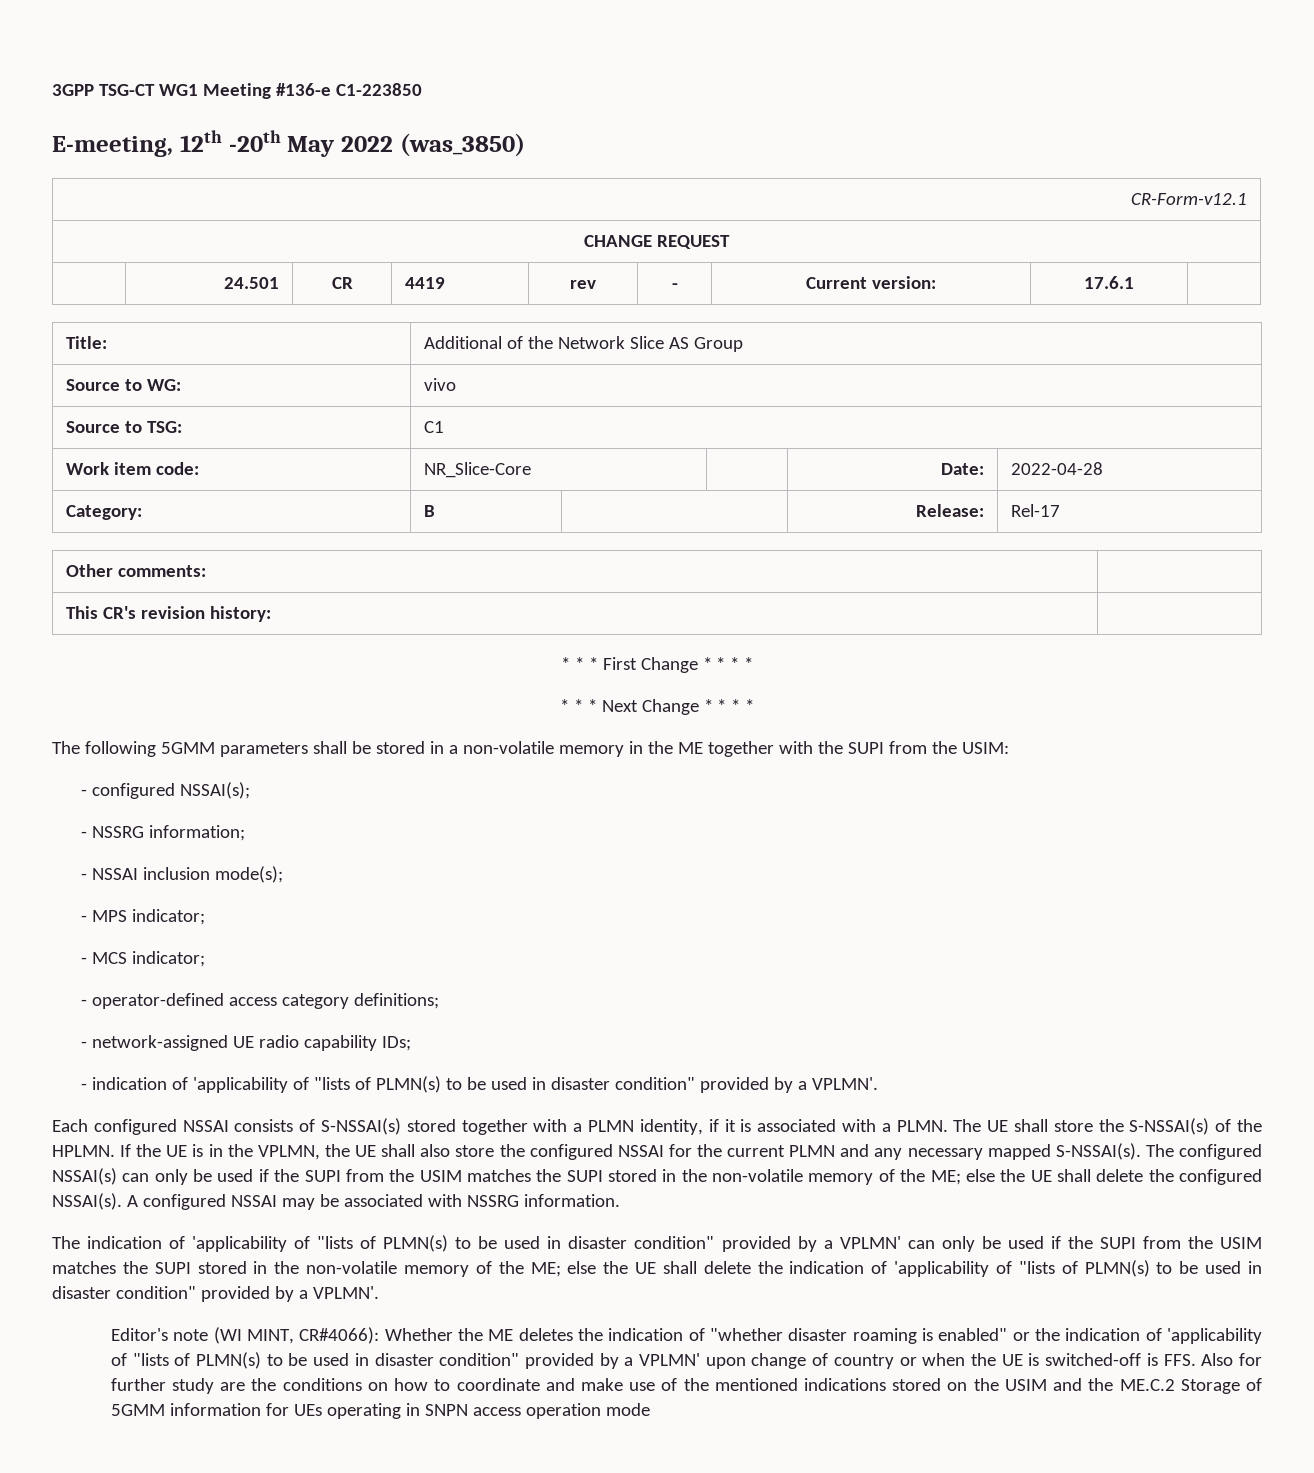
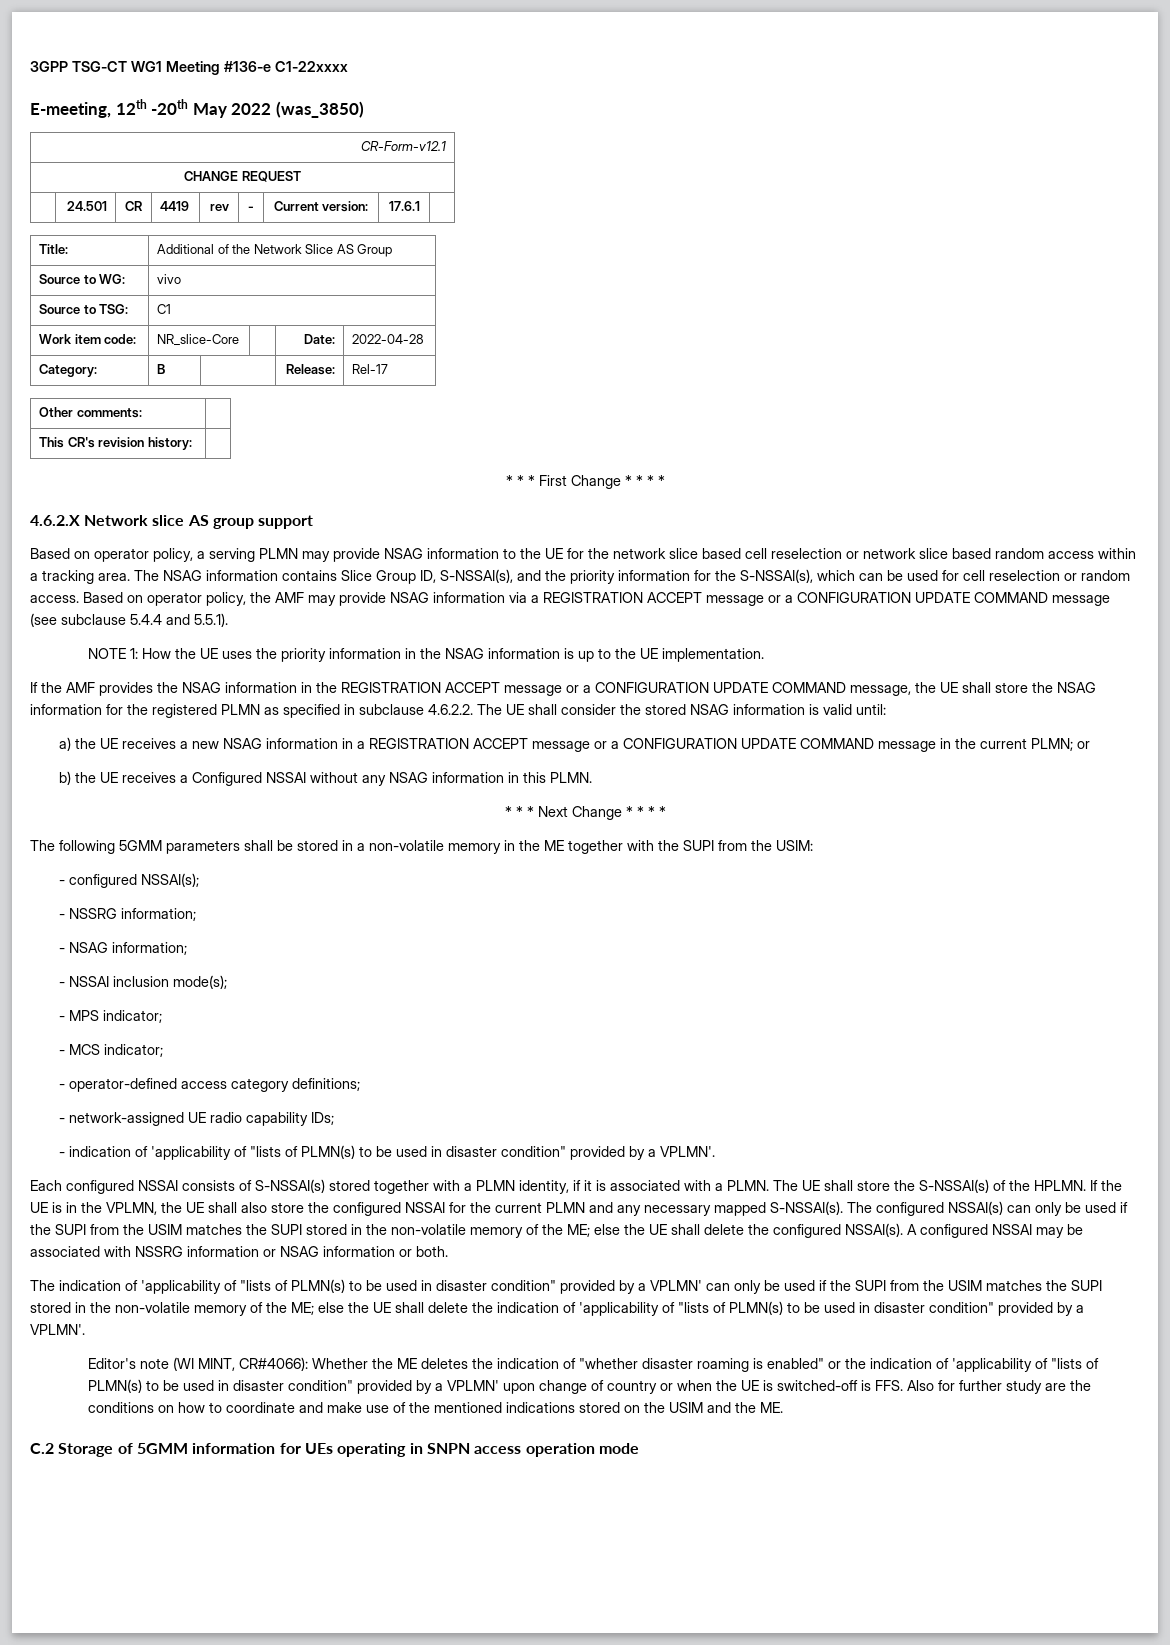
[335,83,422,96] C1-223850 -> [275,61,348,72] C1-22xxxx
[423,462,531,478] NR_Slice-Core -> [157,334,240,346] NR_slice-Core
(754, 663) none -> [30,515,313,529] [30,548,1136,562] [30,569,1130,584] [30,592,1110,606] [30,613,228,627] [87,648,764,662] [30,682,1096,696] [30,704,886,718] [58,737,1090,752] [58,771,592,786] // 4.6.2.X Network slice AS group support // Based on operator policy, a serving PLMN may provide NSAG information to the UE for the network slice based cell reselection or network slice based random access within a tracking area. The NSAG information contains Slice Group ID, S-NSSAI(s), and the priority information for the S-NSSAI(s), which can be used for cell reselection or random access. Based on operator policy, the AMF may provide NSAG information via a REGISTRATION ACCEPT message or a CONFIGURATION UPDATE COMMAND message (see subclause 5.4.4 and 5.5.1). // NOTE 1: How the UE uses the priority information in the NSAG information is up to the UE implementation. // If the AMF provides the NSAG information in the REGISTRATION ACCEPT message or a CONFIGURATION UPDATE COMMAND message, the UE shall store the NSAG information for the registered PLMN as specified in subclause 4.6.2.2. The UE shall consider the stored NSAG information is valid until: // a) the UE receives a new NSAG information in a REGISTRATION ACCEPT message or a CONFIGURATION UPDATE COMMAND message in the current PLMN; or // b) the UE receives a Configured NSSAI without any NSAG information in this PLMN.
(246, 833) none -> [58,942,187,955] // - NSAG information;
[523,1194,620,1207] information. -> [187,1246,448,1257] information or NSAG information or both.
[1119,1379,1175,1391] ME.C.2 -> [759,1402,783,1413] [30,1443,54,1454] ME. // C.2

